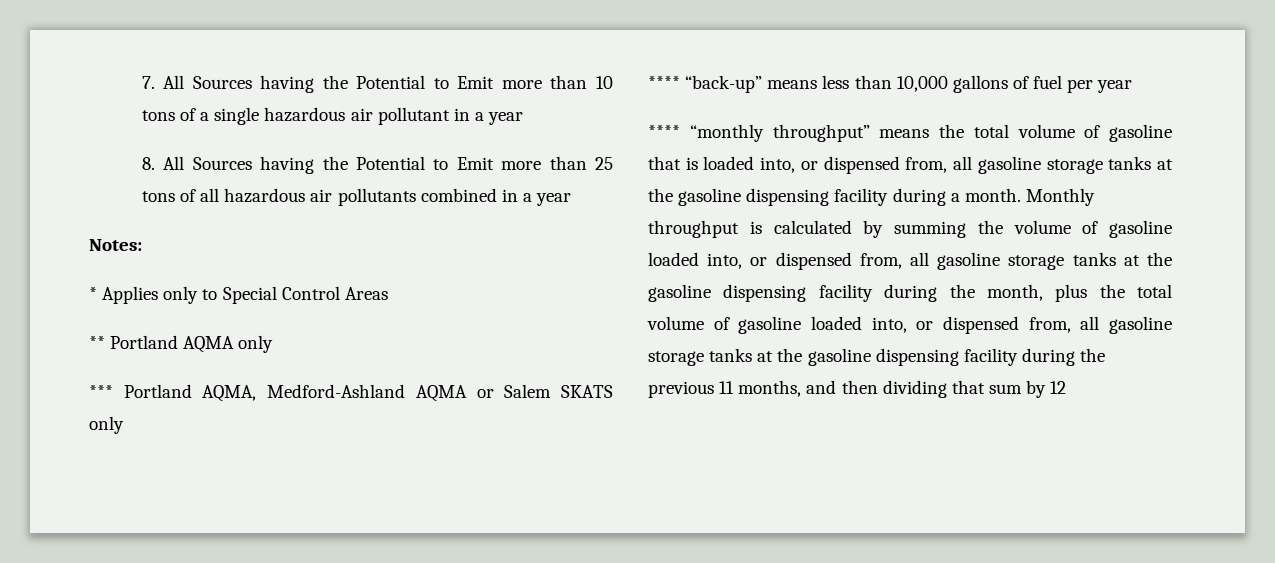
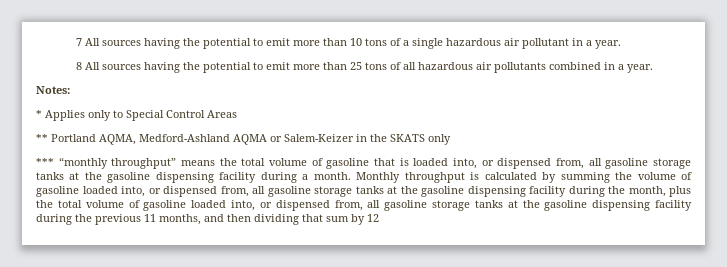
[141,75,495,93] 7. All Sources having the Potential to Emit -> [75,38,290,49] 7 All sources having the potential to emit
[488,112,524,125] [141,156,494,174] year // 8. All Sources having the Potential to Emit -> [594,40,621,49] [75,62,290,73] year. // 8 All sources having the potential to emit
[536,193,572,206] year -> [626,64,653,73] year.
[183,335,274,353] [89,384,192,398] AQMA only // *** Portland -> (96, 138) none
[504,384,552,398] Salem -> [284,134,387,142] Salem-Keizer in the
[648,75,1133,93] [648,125,680,138] **** “back-up” means less than 10,000 gallons of fuel per year // **** -> [36,158,54,166] ***

